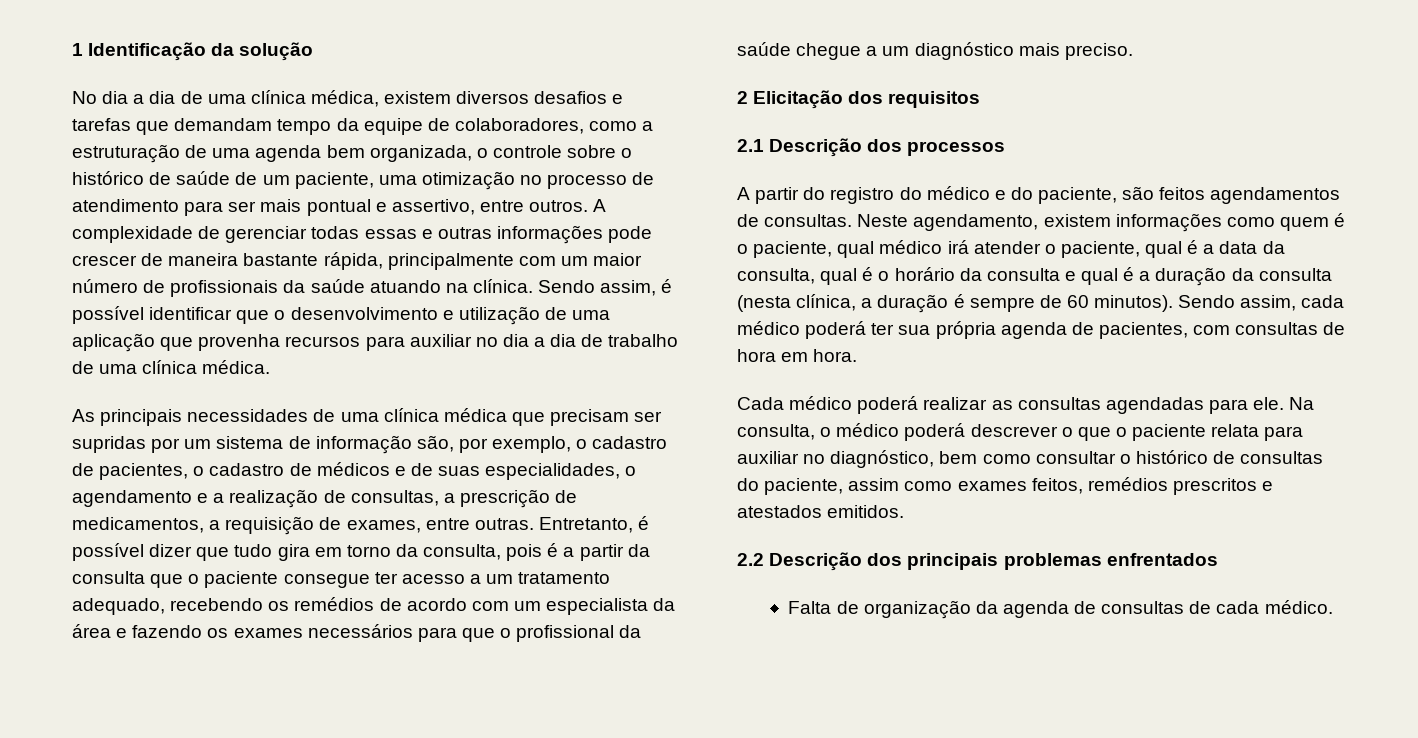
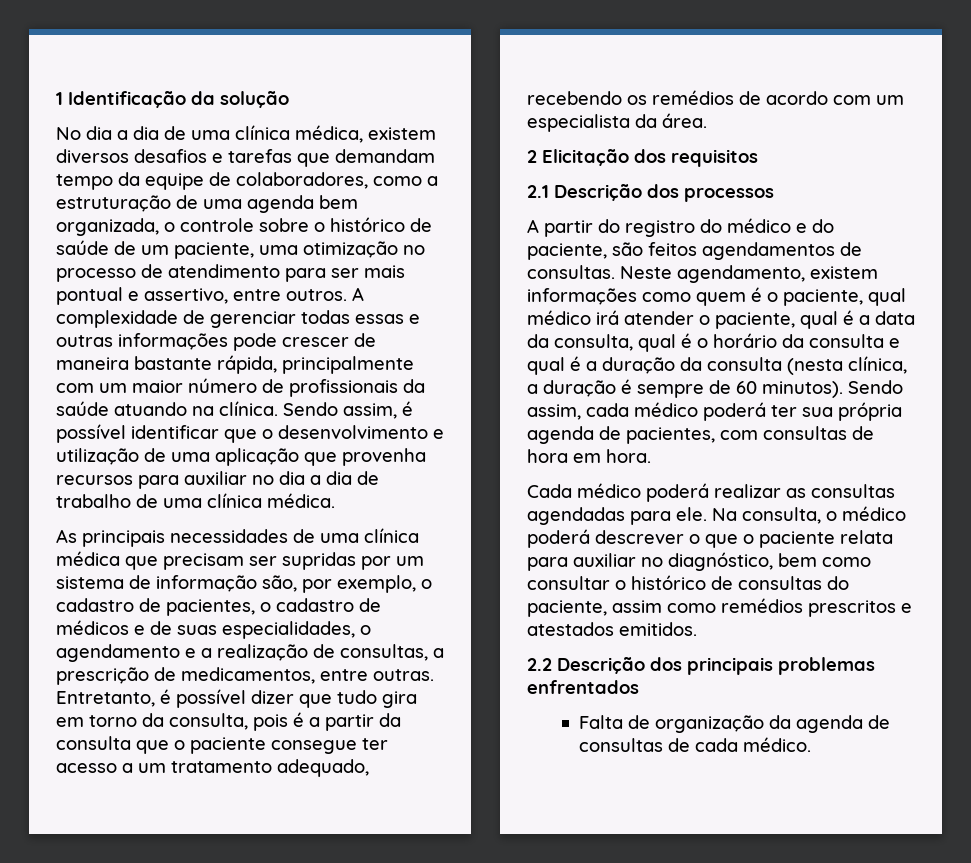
[209,516,421,535] a requisição de exames, -> (315, 675) none
[72,624,642,642] [737,42,1133,60] área e fazendo os exames necessários para que o profissional da saúde chegue a um diagnóstico mais preciso. -> [662,113,707,128] área.
[957,478,1083,494] exames feitos, -> (716, 608) none

